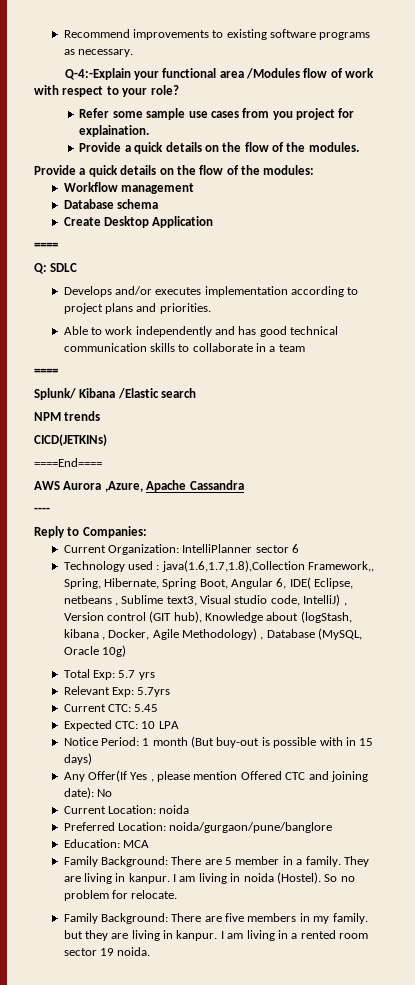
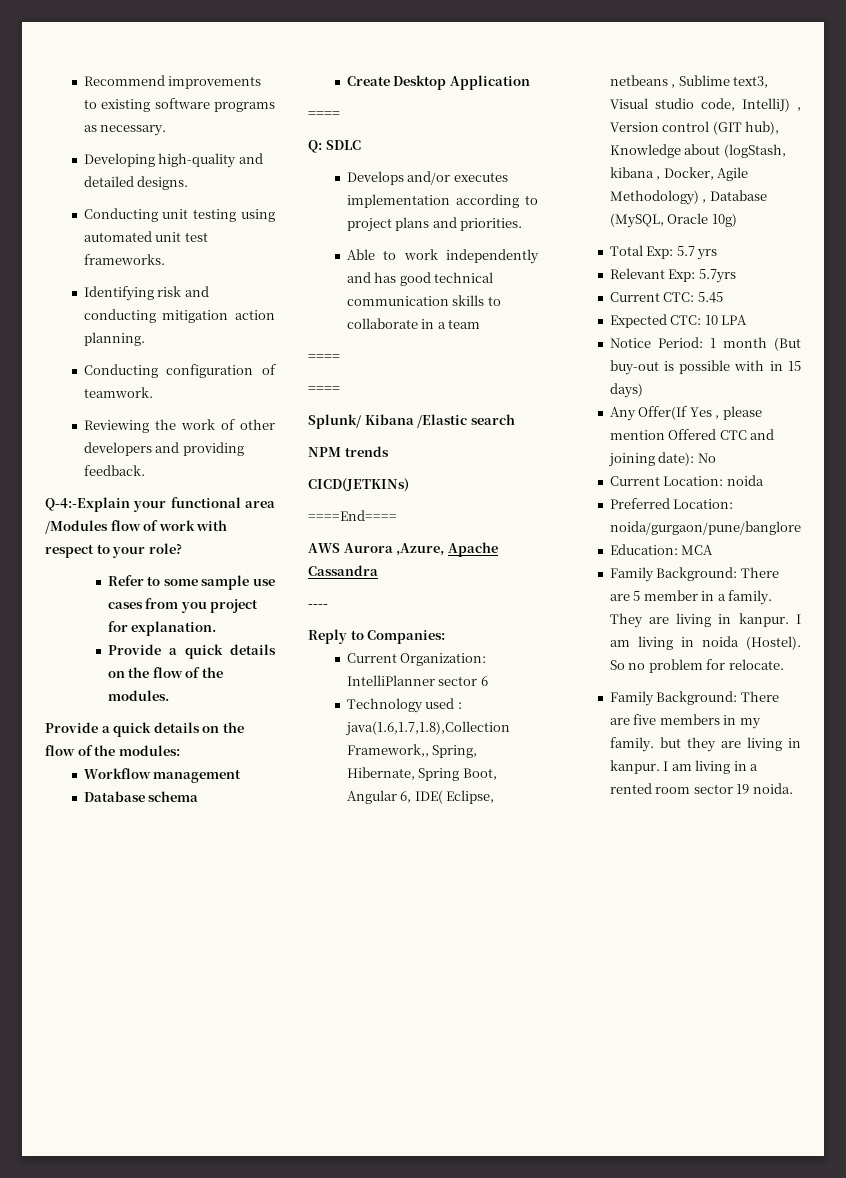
(133, 53) none -> [83,153,263,168] [83,176,189,190] [83,208,275,222] [83,231,208,242] [83,254,165,265] [83,286,209,301] [83,309,275,323] [83,332,145,346] [83,364,276,378] [83,387,153,398] [83,419,275,433] [83,442,244,456] [83,465,145,476] // Developing high-quality and detailed designs. // Conducting unit testing using automated unit test frameworks. // Identifying risk and conducting mitigation action planning. // Conducting configuration of teamwork. // Reviewing the work of other developers and providing feedback.
(110, 113) none -> [147,576,161,586] to
[79,125,150,137] explaination. -> [131,621,217,636] explanation.
(58, 371) none -> [308,386,340,393] // ====

